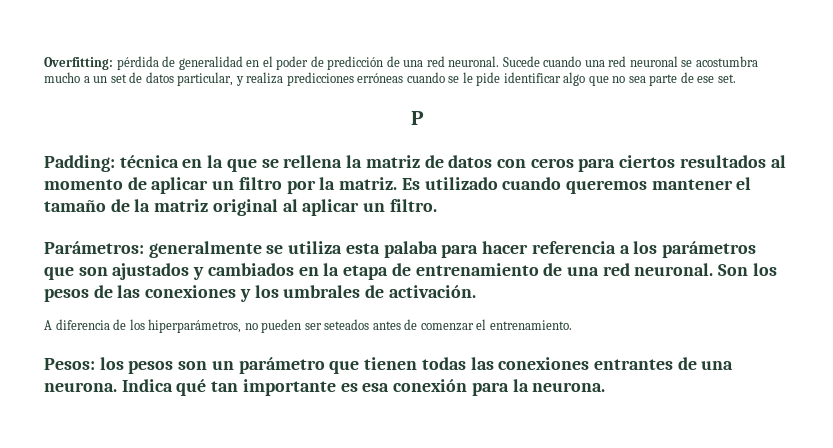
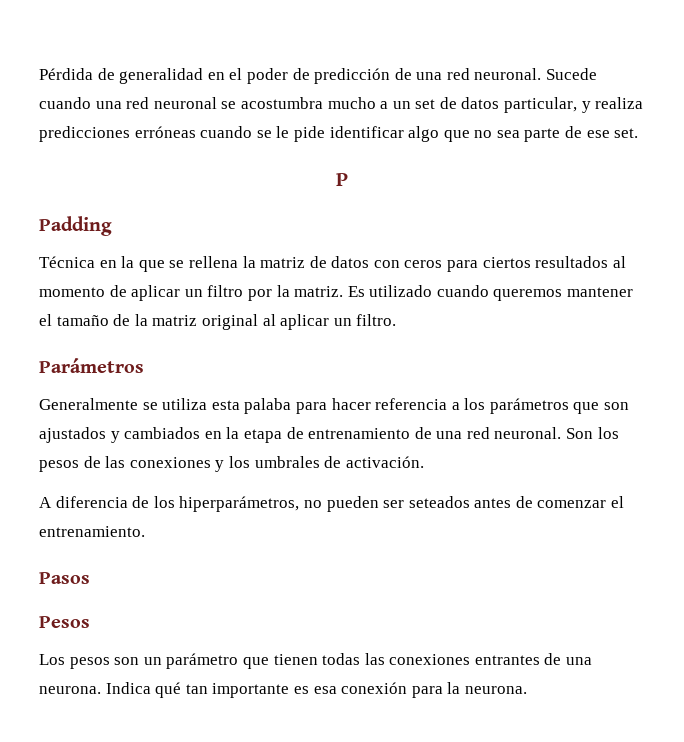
[44,56,159,70] Overfitting: pérdida -> [39,68,93,80] Pérdida
[44,155,179,172] Padding: técnica -> [39,216,112,236] [39,256,95,268] Padding // Técnica
[44,241,262,258] Parámetros: generalmente -> [39,358,144,373] [39,398,138,410] Parámetros // Generalmente
[44,357,124,370] Pesos: los -> [39,572,90,584] [39,616,90,628] [39,654,65,665] Pasos // Pesos // Los

